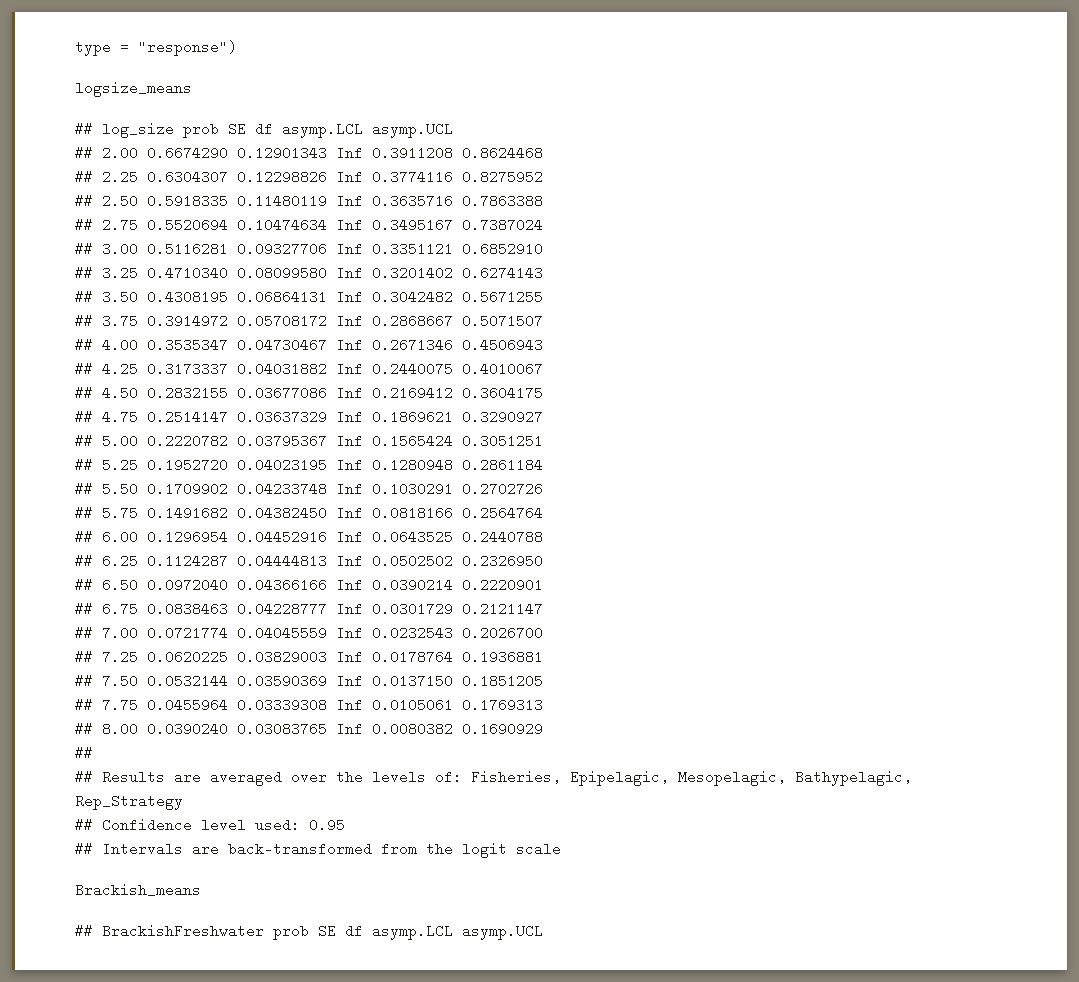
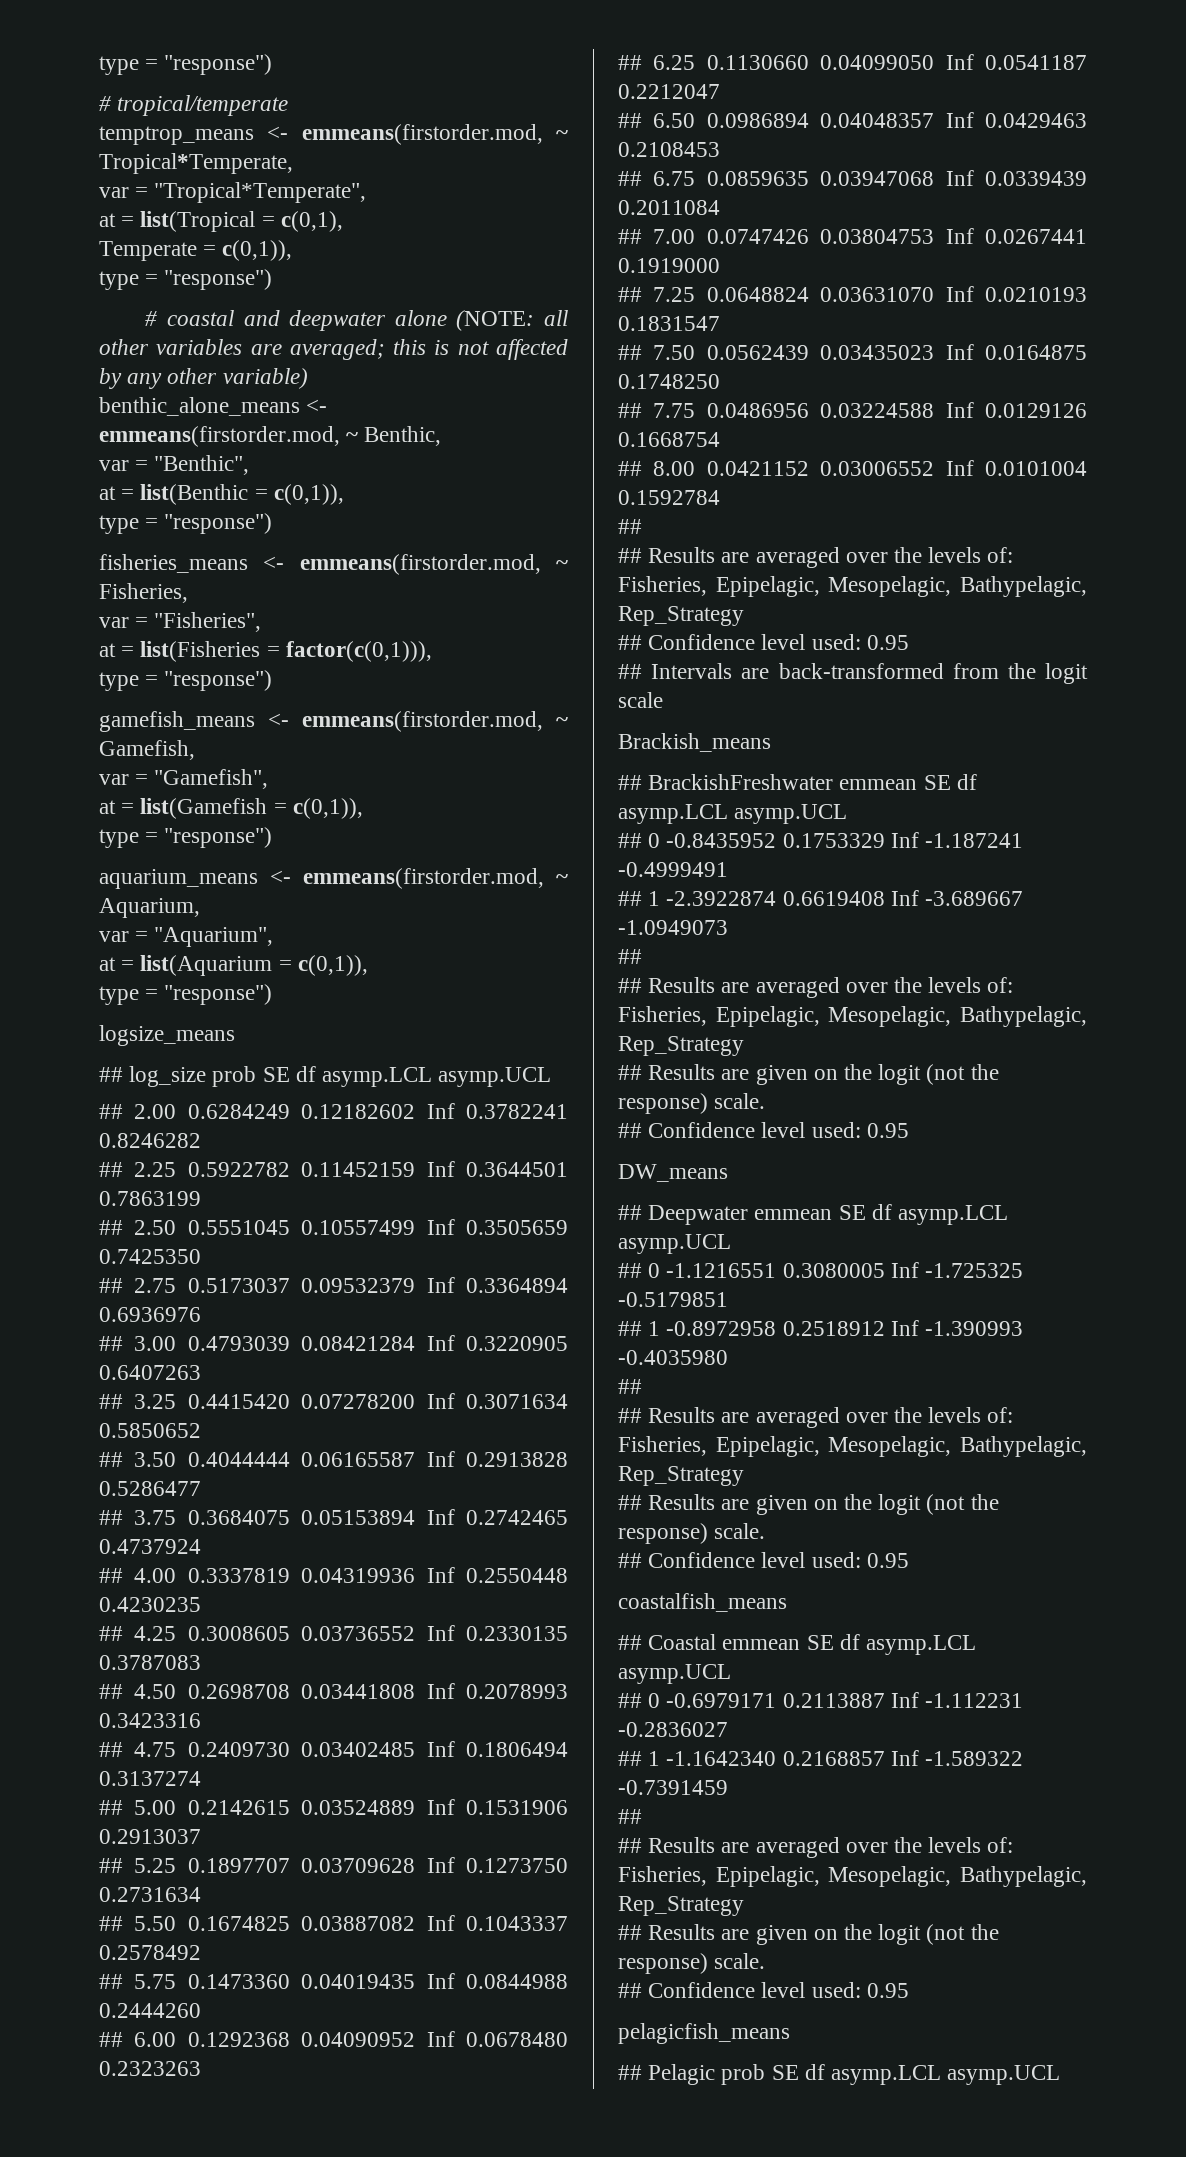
[75,40,237,56] type = "response") -> [99,54,273,75] [99,95,289,116] [99,124,568,145] [99,153,293,174] [99,182,367,203] [99,211,343,232] [99,240,293,261] [99,269,273,290] [145,310,568,331] [99,339,568,360] [99,368,308,389] [99,397,328,416] [99,426,442,447] [99,455,250,475] [99,484,344,505] [99,513,273,534] [99,554,568,575] [99,583,188,603] [99,612,262,632] [99,641,432,662] [99,670,273,691] [99,711,568,732] [99,740,195,760] [99,769,269,789] [99,798,363,819] [99,827,273,848] [99,868,568,889] [99,898,200,918] [99,927,274,947] [99,955,368,976] [99,984,273,1005] type = "response") // # tropical/temperate // temptrop_means <- emmeans(firstorder.mod, ~ Tropical*Temperate, // var = "Tropical*Temperate", // at = list(Tropical = c(0,1), // Temperate = c(0,1)), // type = "response") // # coastal and deepwater alone (NOTE: all other variables are averaged; this is not affected by any other variable) // benthic_alone_means <- emmeans(firstorder.mod, ~ Benthic, // var = "Benthic", // at = list(Benthic = c(0,1)), // type = "response") // fisheries_means <- emmeans(firstorder.mod, ~ Fisheries, // var = "Fisheries", // at = list(Fisheries = factor(c(0,1))), // type = "response") // gamefish_means <- emmeans(firstorder.mod, ~ Gamefish, // var = "Gamefish", // at = list(Gamefish = c(0,1)), // type = "response") // aquarium_means <- emmeans(firstorder.mod, ~ Aquarium, // var = "Aquarium", // at = list(Aquarium = c(0,1)), // type = "response")
[147,146,543,160] [75,170,543,184] [75,194,543,208] [75,218,543,232] [75,242,543,256] [75,266,543,280] [75,290,543,304] [75,314,543,328] [75,338,543,352] [75,362,543,376] [75,386,543,400] [75,410,543,424] [75,434,543,448] [75,458,543,472] [75,482,543,496] [75,506,543,520] [75,530,543,544] [75,554,543,568] [75,578,543,592] [75,602,543,616] [75,626,543,640] [75,650,543,664] [75,674,543,688] [75,698,543,712] [75,722,543,736] 0.6674290 0.12901343 Inf 0.3911208 0.8624468 // ## 2.25 0.6304307 0.12298826 Inf 0.3774116 0.8275952 // ## 2.50 0.5918335 0.11480119 Inf 0.3635716 0.7863388 // ## 2.75 0.5520694 0.10474634 Inf 0.3495167 0.7387024 // ## 3.00 0.5116281 0.09327706 Inf 0.3351121 0.6852910 // ## 3.25 0.4710340 0.08099580 Inf 0.3201402 0.6274143 // ## 3.50 0.4308195 0.06864131 Inf 0.3042482 0.5671255 // ## 3.75 0.3914972 0.05708172 Inf 0.2868667 0.5071507 // ## 4.00 0.3535347 0.04730467 Inf 0.2671346 0.4506943 // ## 4.25 0.3173337 0.04031882 Inf 0.2440075 0.4010067 // ## 4.50 0.2832155 0.03677086 Inf 0.2169412 0.3604175 // ## 4.75 0.2514147 0.03637329 Inf 0.1869621 0.3290927 // ## 5.00 0.2220782 0.03795367 Inf 0.1565424 0.3051251 // ## 5.25 0.1952720 0.04023195 Inf 0.1280948 0.2861184 // ## 5.50 0.1709902 0.04233748 Inf 0.1030291 0.2702726 // ## 5.75 0.1491682 0.04382450 Inf 0.0818166 0.2564764 // ## 6.00 0.1296954 0.04452916 Inf 0.0643525 0.2440788 // ## 6.25 0.1124287 0.04444813 Inf 0.0502502 0.2326950 // ## 6.50 0.0972040 0.04366166 Inf 0.0390214 0.2220901 // ## 6.75 0.0838463 0.04228777 Inf 0.0301729 0.2121147 // ## 7.00 0.0721774 0.04045559 Inf 0.0232543 0.2026700 // ## 7.25 0.0620225 0.03829003 Inf 0.0178764 0.1936881 // ## 7.50 0.0532144 0.03590369 Inf 0.0137150 0.1851205 // ## 7.75 0.0455964 0.03339308 Inf 0.0105061 0.1769313 // ## 8.00 0.0390240 0.03083765 Inf 0.0080382 0.1690929 -> [187,1103,568,1119] [99,1133,201,1148] [99,1161,568,1177] [99,1191,201,1206] [99,1219,568,1235] [99,1249,201,1264] [99,1277,568,1293] [99,1307,201,1322] [99,1335,568,1351] [99,1365,201,1380] [99,1393,568,1409] [99,1423,201,1438] [99,1451,568,1467] [99,1481,201,1496] [99,1509,568,1525] [99,1539,201,1554] [99,1567,568,1583] [99,1597,201,1612] [99,1625,568,1641] [99,1655,201,1670] [99,1683,568,1699] [99,1713,201,1728] [99,1741,568,1757] [99,1771,201,1786] [99,1799,568,1815] [99,1829,201,1844] [99,1857,568,1873] [99,1887,201,1902] [99,1915,568,1931] [99,1945,201,1960] [99,1973,568,1989] [99,2003,201,2018] [99,2031,568,2047] [99,2061,201,2076] [618,54,1087,70] [618,84,720,99] [618,112,1087,128] [618,142,720,157] [618,170,1087,186] [618,200,720,215] [618,228,1087,244] [618,258,720,273] [618,286,1087,302] [618,316,720,331] [618,344,1087,360] [618,374,720,389] [618,402,1087,418] [618,432,720,447] [618,460,1087,476] [618,490,720,505] 0.6284249 0.12182602 Inf 0.3782241 0.8246282 // ## 2.25 0.5922782 0.11452159 Inf 0.3644501 0.7863199 // ## 2.50 0.5551045 0.10557499 Inf 0.3505659 0.7425350 // ## 2.75 0.5173037 0.09532379 Inf 0.3364894 0.6936976 // ## 3.00 0.4793039 0.08421284 Inf 0.3220905 0.6407263 // ## 3.25 0.4415420 0.07278200 Inf 0.3071634 0.5850652 // ## 3.50 0.4044444 0.06165587 Inf 0.2913828 0.5286477 // ## 3.75 0.3684075 0.05153894 Inf 0.2742465 0.4737924 // ## 4.00 0.3337819 0.04319936 Inf 0.2550448 0.4230235 // ## 4.25 0.3008605 0.03736552 Inf 0.2330135 0.3787083 // ## 4.50 0.2698708 0.03441808 Inf 0.2078993 0.3423316 // ## 4.75 0.2409730 0.03402485 Inf 0.1806494 0.3137274 // ## 5.00 0.2142615 0.03524889 Inf 0.1531906 0.2913037 // ## 5.25 0.1897707 0.03709628 Inf 0.1273750 0.2731634 // ## 5.50 0.1674825 0.03887082 Inf 0.1043337 0.2578492 // ## 5.75 0.1473360 0.04019435 Inf 0.0844988 0.2444260 // ## 6.00 0.1292368 0.04090952 Inf 0.0678480 0.2323263 // ## 6.25 0.1130660 0.04099050 Inf 0.0541187 0.2212047 // ## 6.50 0.0986894 0.04048357 Inf 0.0429463 0.2108453 // ## 6.75 0.0859635 0.03947068 Inf 0.0339439 0.2011084 // ## 7.00 0.0747426 0.03804753 Inf 0.0267441 0.1919000 // ## 7.25 0.0648824 0.03631070 Inf 0.0210193 0.1831547 // ## 7.50 0.0562439 0.03435023 Inf 0.0164875 0.1748250 // ## 7.75 0.0486956 0.03224588 Inf 0.0129126 0.1668754 // ## 8.00 0.0421152 0.03006552 Inf 0.0101004 0.1592784
(264, 931) none -> [839,774,977,790] [618,804,848,824] [618,832,1024,848] [618,862,728,877] [618,890,1024,906] [618,920,728,935] [618,949,642,964] [618,977,1014,998] [618,1006,1087,1027] [618,1036,744,1056] [618,1064,999,1085] [618,1093,766,1114] [618,1122,909,1138] [618,1164,728,1182] [618,1204,1009,1225] [618,1234,731,1254] [618,1262,1024,1278] [618,1292,728,1307] [618,1320,1024,1336] [618,1350,728,1365] [618,1379,642,1394] [618,1407,1014,1428] [618,1436,1087,1457] [618,1466,744,1486] [618,1494,999,1515] [618,1523,766,1544] [618,1552,909,1568] [618,1593,787,1612] [618,1634,977,1655] [618,1664,731,1684] [618,1692,1024,1708] [618,1722,728,1737] [618,1750,1024,1766] [618,1780,728,1795] [618,1809,642,1824] [618,1837,1014,1858] [618,1866,1087,1887] [618,1896,744,1916] [618,1924,999,1945] [618,1953,766,1974] [618,1982,909,1998] [618,2023,790,2044] [618,2064,716,2085] emmean SE df asymp.LCL asymp.UCL // ## 0 -0.8435952 0.1753329 Inf -1.187241 -0.4999491 // ## 1 -2.3922874 0.6619408 Inf -3.689667 -1.0949073 // ## // ## Results are averaged over the levels of: Fisheries, Epipelagic, Mesopelagic, Bathypelagic, Rep_Strategy // ## Results are given on the logit (not the response) scale. // ## Confidence level used: 0.95 // DW_means // ## Deepwater emmean SE df asymp.LCL asymp.UCL // ## 0 -1.1216551 0.3080005 Inf -1.725325 -0.5179851 // ## 1 -0.8972958 0.2518912 Inf -1.390993 -0.4035980 // ## // ## Results are averaged over the levels of: Fisheries, Epipelagic, Mesopelagic, Bathypelagic, Rep_Strategy // ## Results are given on the logit (not the response) scale. // ## Confidence level used: 0.95 // coastalfish_means // ## Coastal emmean SE df asymp.LCL asymp.UCL // ## 0 -0.6979171 0.2113887 Inf -1.112231 -0.2836027 // ## 1 -1.1642340 0.2168857 Inf -1.589322 -0.7391459 // ## // ## Results are averaged over the levels of: Fisheries, Epipelagic, Mesopelagic, Bathypelagic, Rep_Strategy // ## Results are given on the logit (not the response) scale. // ## Confidence level used: 0.95 // pelagicfish_means // ## Pelagic

